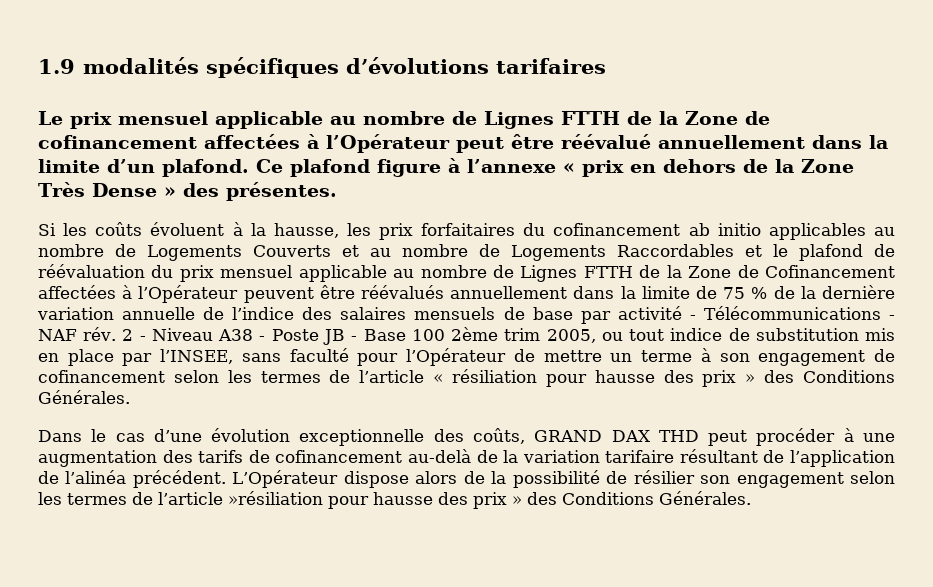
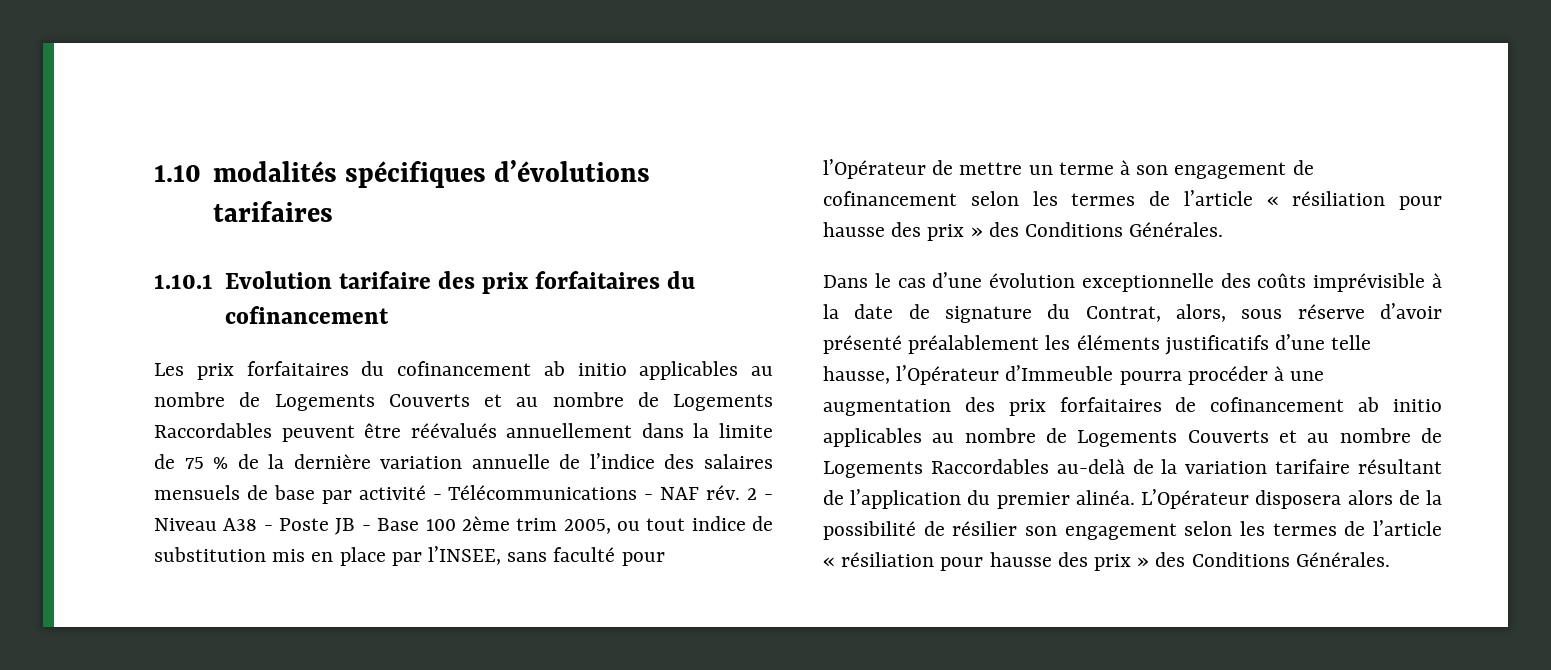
[38,59,75,74] 1.9 -> [154,165,201,182] 1.10
[38,111,770,129] [38,134,888,153] [38,158,854,177] [38,182,337,201] [38,222,371,238] Le prix mensuel applicable au nombre de Lignes FTTH de la Zone de cofinancement affectées à l’Opérateur peut être réévalué annuellement dans la limite d’un plafond. Ce plafond figure à l’annexe « prix en dehors de la Zone Très Dense » des présentes. // Si les coûts évoluent à la hausse, les -> [154,271,696,294] [224,306,389,324] [154,363,184,376] 1.10.1 Evolution tarifaire des prix forfaitaires du cofinancement // Les
[745,244,895,261] [38,264,896,282] [38,285,239,303] et le plafond de réévaluation du prix mensuel applicable au nombre de Lignes FTTH de la Zone de Cofinancement affectées à l’Opérateur -> (272, 430) none
[472,428,748,446] coûts, GRAND DAX THD peut -> [1257,273,1442,292] [823,303,1442,323] [823,334,1372,355] [823,365,1182,385] coûts imprévisible à la date de signature du Contrat, alors, sous réserve d’avoir présenté préalablement les éléments justificatifs d’une telle hausse, l’Opérateur d’Immeuble pourra
[198,450,403,463] tarifs de cofinancement -> [1008,397,1442,416] [823,428,1442,447] [823,459,1049,478] prix forfaitaires de cofinancement ab initio applicables au nombre de Logements Couverts et au nombre de Logements Raccordables
[38,470,409,488] de l’alinéa précédent. L’Opérateur dispose -> [967,489,1342,509] du premier alinéa. L’Opérateur disposera
[228,491,323,505] »résiliation -> [823,552,935,567] « résiliation

